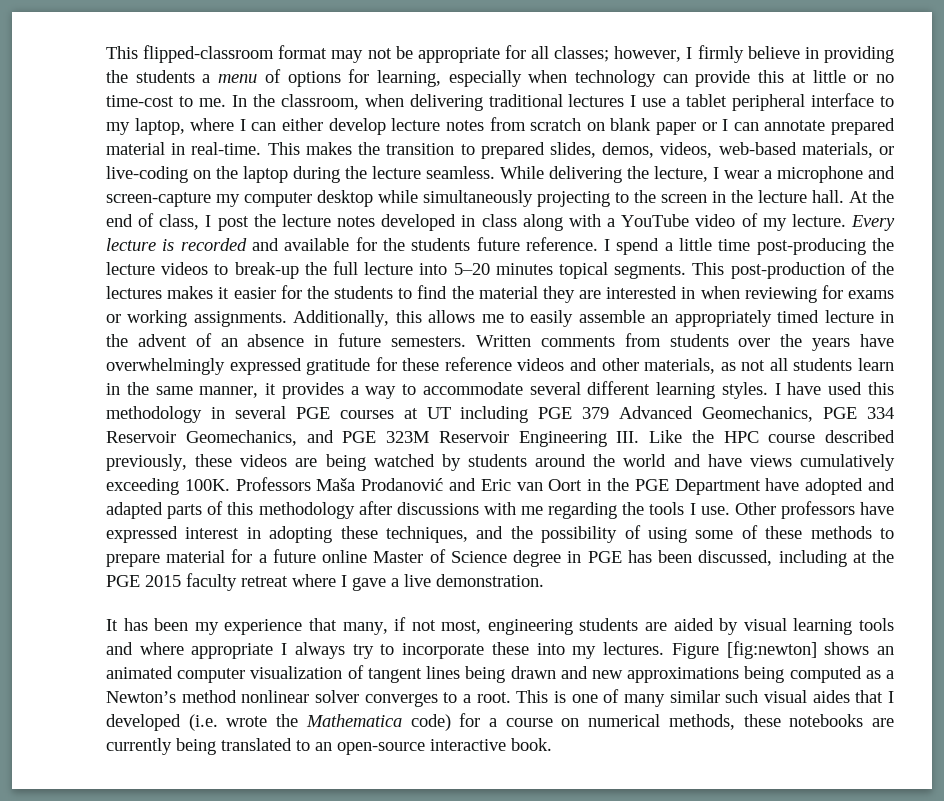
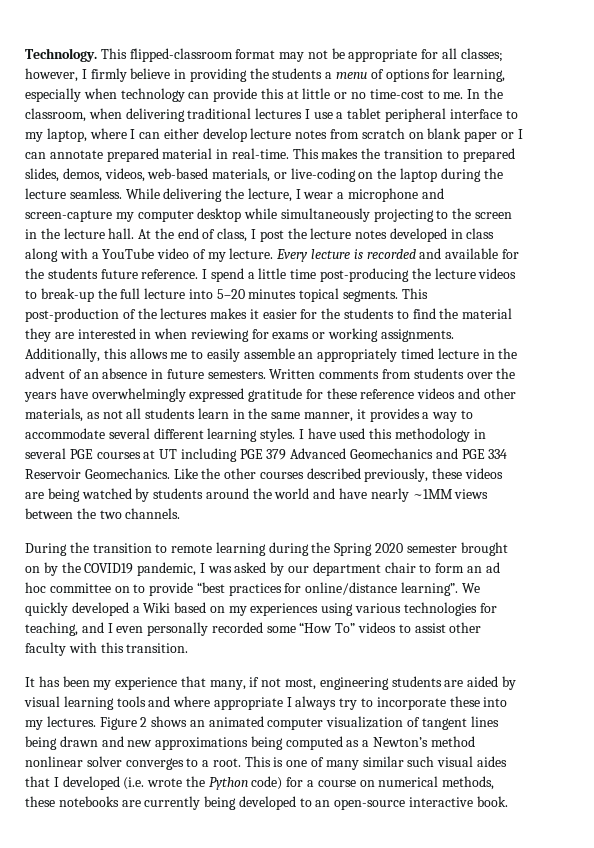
(106, 52) none -> [25,48,97,62] Technology.
[702,406,814,422] Geomechanics, -> [350,448,458,459] Geomechanics and
[185,430,816,447] Geomechanics, and PGE 323M Reservoir Engineering III. Like the HPC course -> [84,468,304,479] Geomechanics. Like the other courses
[749,454,895,471] [106,477,895,495] [106,501,894,519] [106,525,894,543] [106,549,895,567] [106,573,544,591] views cumulatively exceeding 100K. Professors Maša Prodanović and Eric van Oort in the PGE Department have adopted and adapted parts of this methodology after discussions with me regarding the tools I use. Other professors have expressed interest in adopting these techniques, and the possibility of using some of these methods to prepare material for a future online Master of Science degree in PGE has been discussed, including at the PGE 2015 faculty retreat where I gave a live demonstration. -> [370,488,489,502] [25,508,181,519] [25,542,508,556] [25,562,500,576] [25,582,480,596] [25,602,497,616] [25,622,482,636] [25,642,189,656] nearly ~1MM views between the two channels. // During the transition to remote learning during the Spring 2020 semester brought on by the COVID19 pandemic, I was asked by our department chair to form an ad hoc committee on to provide “best practices for online/distance learning”. We quickly developed a Wiki based on my experiences using various technologies for teaching, and I even personally recorded some “How To” videos to assist other faculty with this transition.
[726,641,817,659] [fig:newton] -> [140,717,148,727] 2
[305,714,402,727] Mathematica -> [208,777,248,790] Python
[221,738,292,751] translated -> [238,796,296,810] developed

